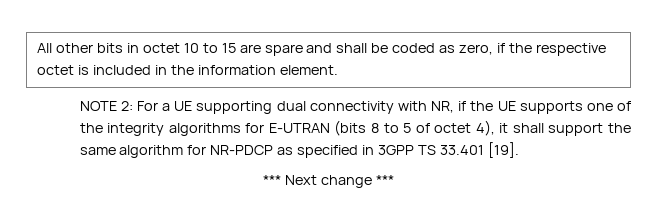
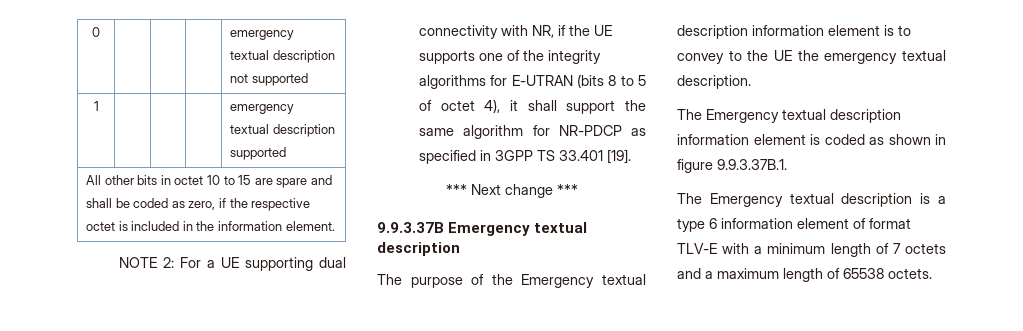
(37, 48) none -> [92,27,100,37] [230,30,295,40] [230,50,335,63] [230,73,308,86] [93,101,99,111] [230,104,295,114] [230,124,335,137] [230,147,287,160] 0 | | | | emergency textual description not supported // 1 | | | | emergency textual description supported //
(394, 180) none -> [377,222,588,236] [377,242,460,256] [377,274,646,288] [677,25,911,39] [677,50,946,64] [677,75,751,89] [677,109,901,123] [677,134,946,145] [677,159,787,173] [677,193,946,207] [677,218,911,232] [677,243,946,257] [677,268,932,282] // 9.9.3.37B Emergency textual description // The purpose of the Emergency textual description information element is to convey to the UE the emergency textual description. // The Emergency textual description information element is coded as shown in figure 9.9.3.37B.1. // The Emergency textual description is a type 6 information element of format TLV-E with a minimum length of 7 octets and a maximum length of 65538 octets.

